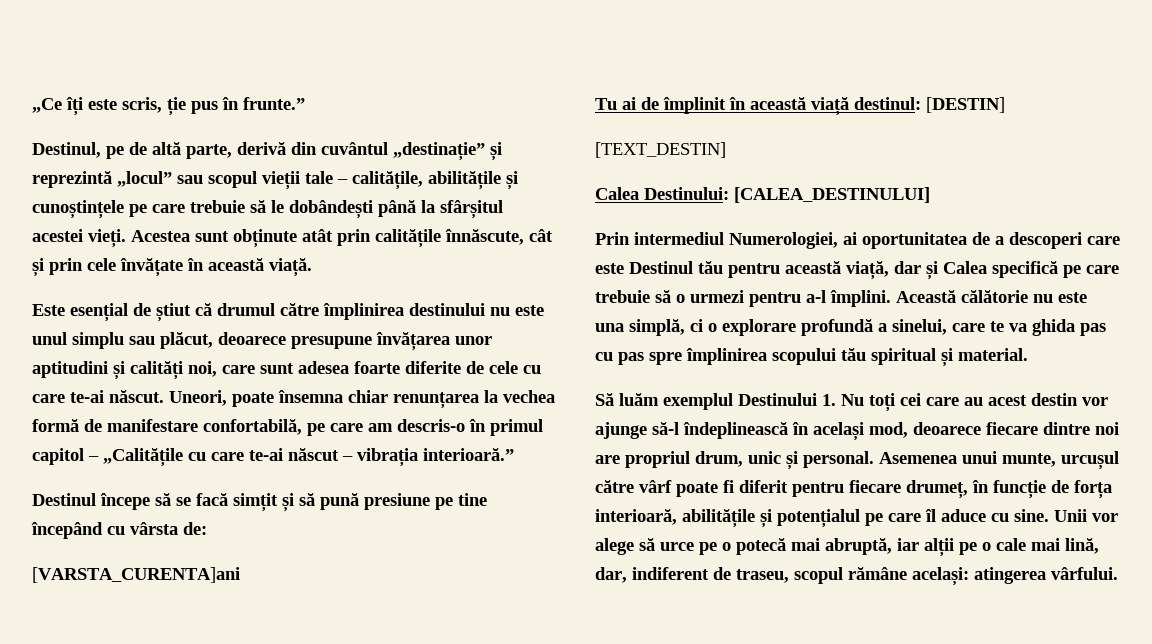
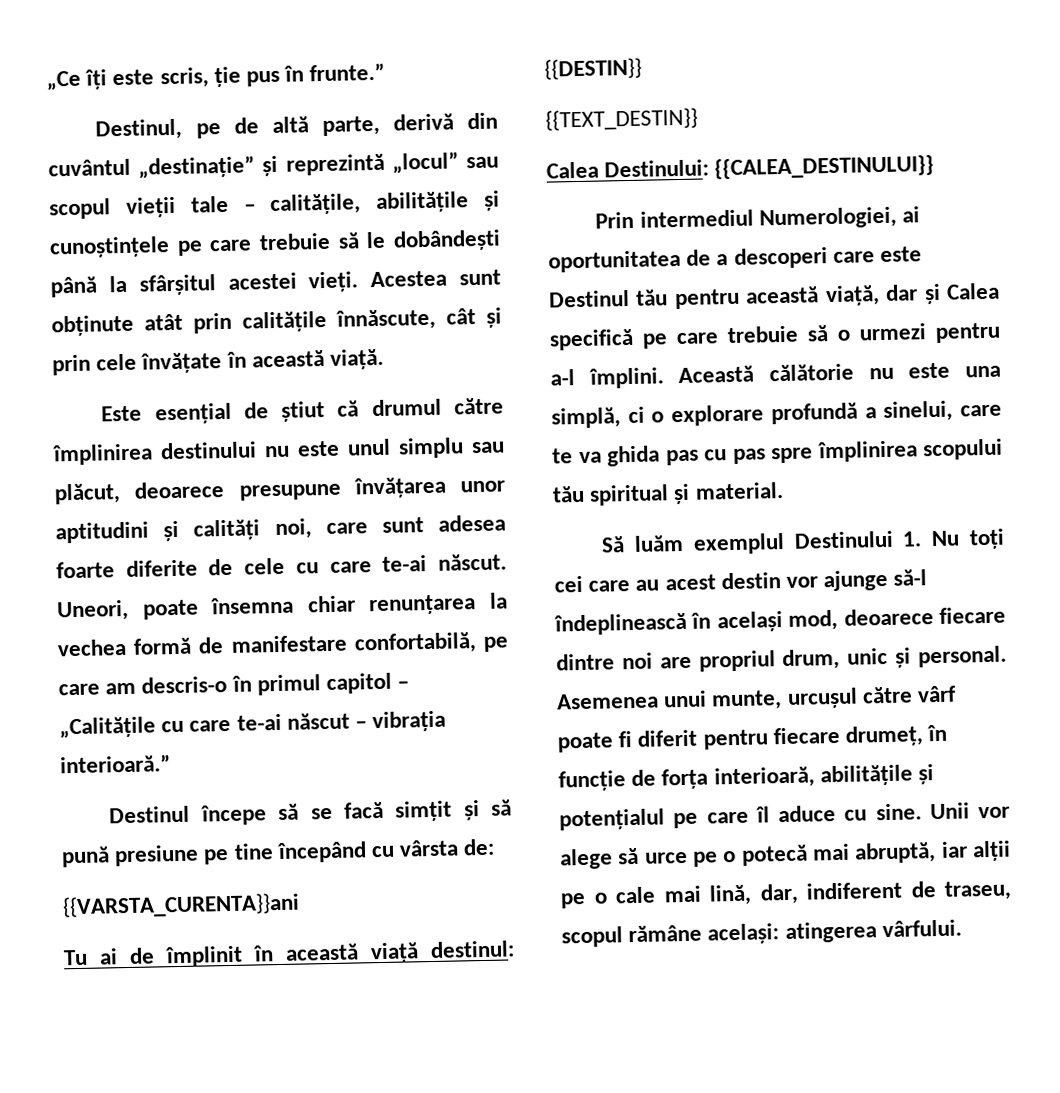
[32,567,240,583] [VARSTA_CURENTA]ani -> [62,892,300,919] {{VARSTA_CURENTA}}ani
[926,97,1005,113] [595,142,726,158] [DESTIN] // [TEXT_DESTIN] -> [544,57,642,80] [545,107,698,131] {{DESTIN}} // {{TEXT_DESTIN}}
[734,187,930,203] [CALEA_DESTINULUI] -> [714,154,935,180] {{CALEA_DESTINULUI}}

